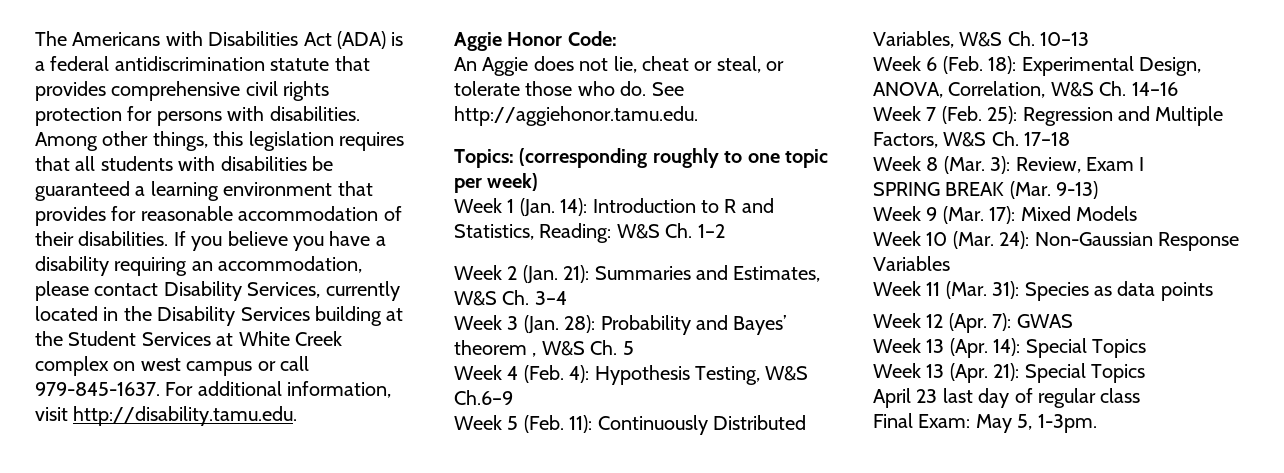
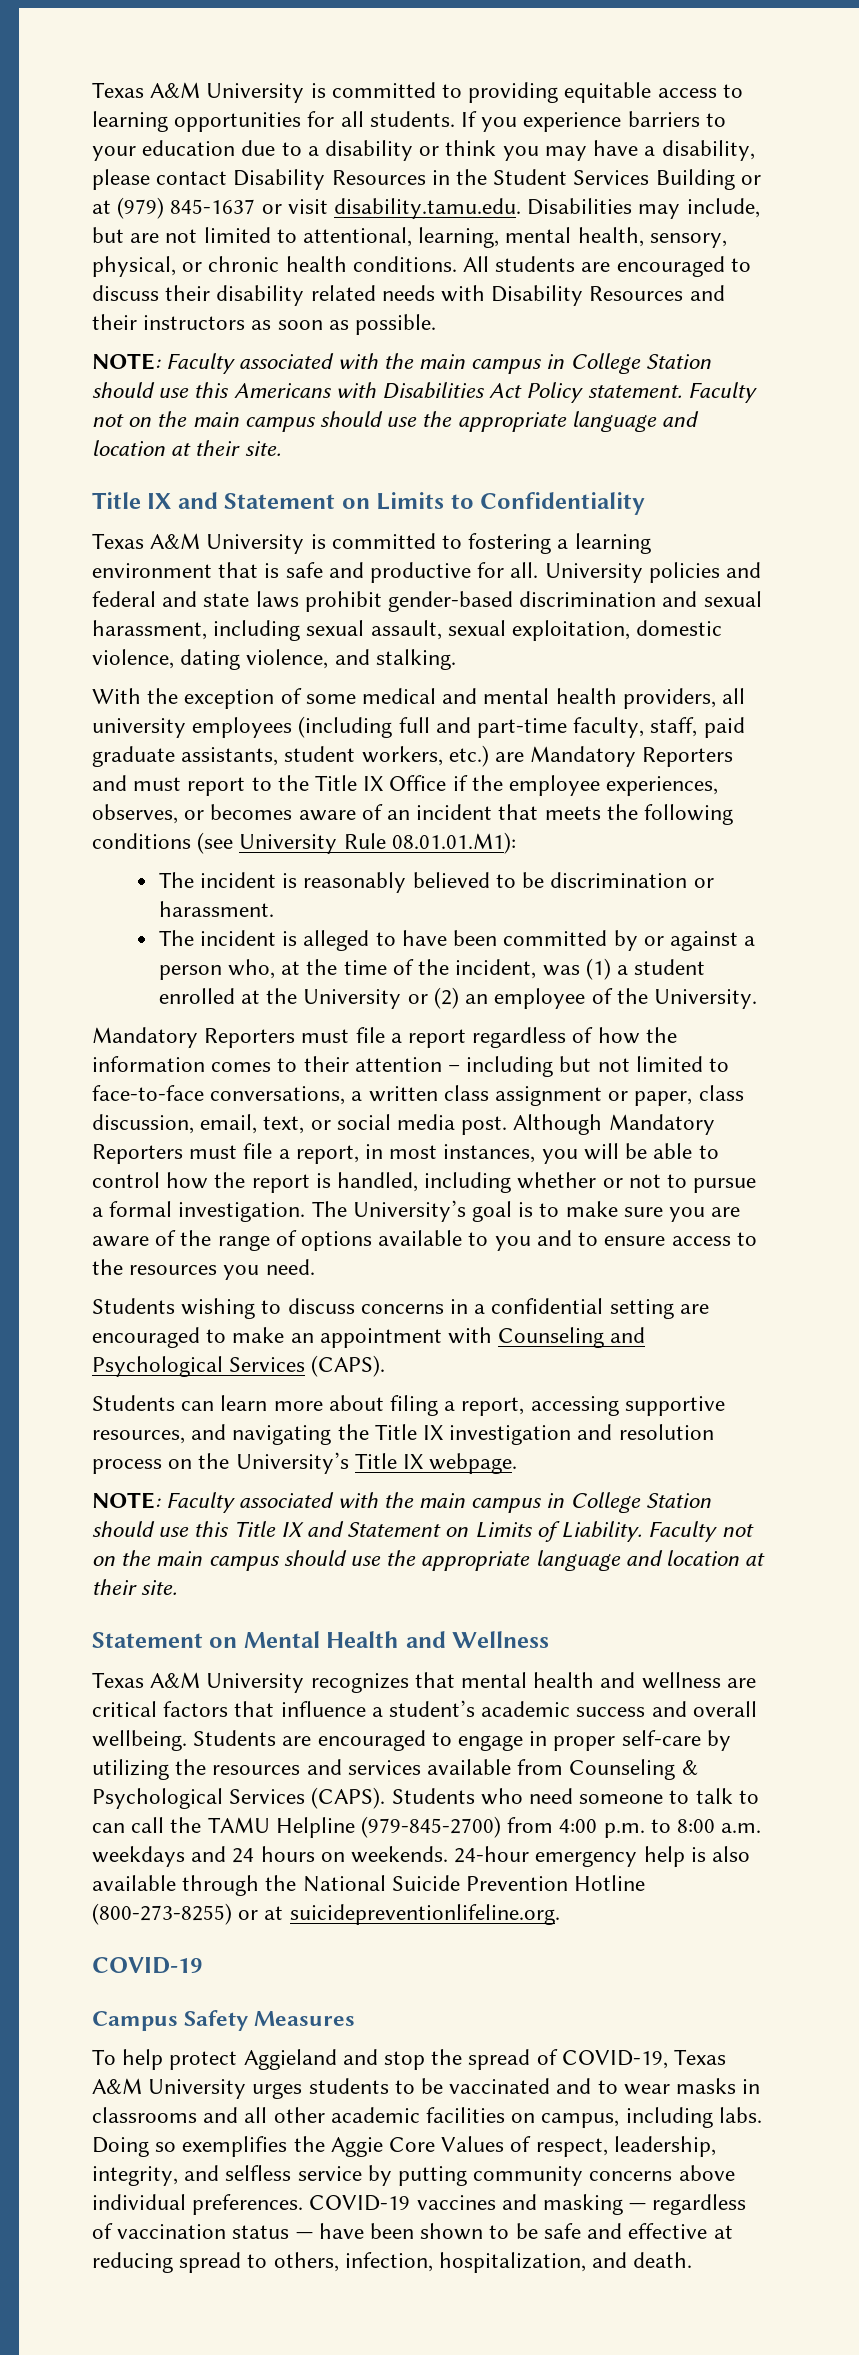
[35,31,404,49] [35,56,370,71] [35,81,330,101] [35,106,360,126] [35,131,404,151] [35,156,333,171] [35,181,373,201] [35,206,402,226] [35,231,386,251] [35,256,363,276] [35,281,400,301] [35,306,404,326] [35,331,342,346] [35,356,309,376] [35,381,392,398] [35,406,298,426] [454,31,617,51] [454,56,785,76] [454,81,684,96] [454,106,698,126] [454,148,828,168] [454,173,539,193] [454,198,774,217] [454,223,725,243] [454,265,821,284] [454,290,567,306] [454,315,787,335] [454,340,634,357] [454,365,809,385] [454,390,513,405] [454,415,806,435] [873,31,1090,48] [873,56,1201,76] [873,81,1178,98] [873,106,1224,126] [873,131,1071,148] [873,156,1145,174] [873,181,1099,199] [873,206,1137,224] [873,231,1239,251] [873,256,950,271] [873,281,1213,301] [873,313,1073,333] [873,338,1146,358] [873,363,1145,383] [873,388,1141,408] [873,413,1097,433] The Americans with Disabilities Act (ADA) is a federal antidiscrimination statute that provides comprehensive civil rights protection for persons with disabilities. Among other things, this legislation requires that all students with disabilities be guaranteed a learning environment that provides for reasonable accommodation of their disabilities. If you believe you have a disability requiring an accommodation, please contact Disability Services, currently located in the Disability Services building at the Student Services at White Creek complex on west campus or call 979-845-1637. For additional information, visit http://disability.tamu.edu. // Aggie Honor Code: // An Aggie does not lie, cheat or steal, or tolerate those who do. See http://aggiehonor.tamu.edu. // Topics: (corresponding roughly to one topic per week) // Week 1 (Jan. 14): Introduction to R and Statistics, Reading: W&S Ch. 1–2 // Week 2 (Jan. 21): Summaries and Estimates, W&S Ch. 3–4 // Week 3 (Jan. 28): Probability and Bayes’ theorem , W&S Ch. 5 // Week 4 (Feb. 4): Hypothesis Testing, W&S Ch.6–9 // Week 5 (Feb. 11): Continuously Distributed Variables, W&S Ch. 10–13 // Week 6 (Feb. 18): Experimental Design, ANOVA, Correlation, W&S Ch. 14–16 // Week 7 (Feb. 25): Regression and Multiple Factors, W&S Ch. 17–18 // Week 8 (Mar. 3): Review, Exam I // SPRING BREAK (Mar. 9-13) // Week 9 (Mar. 17): Mixed Models // Week 10 (Mar. 24): Non-Gaussian Response Variables // Week 11 (Mar. 31): Species as data points // Week 12 (Apr. 7): GWAS // Week 13 (Apr. 14): Special Topics // Week 13 (Apr. 21): Special Topics // April 23 last day of regular class // Final Exam: May 5, 1-3pm. -> [92,82,743,103] [92,111,726,132] [92,140,755,161] [92,169,761,190] [92,197,760,219] [92,227,727,248] [92,256,751,277] [92,285,725,306] [92,314,437,335] [92,353,711,374] [92,382,757,403] [92,411,700,432] [92,440,281,456] [92,492,646,515] [92,533,651,554] [92,562,762,583] [92,591,762,612] [92,620,723,641] [92,649,456,670] [92,688,746,709] [92,716,745,738] [92,745,734,767] [92,775,719,796] [92,804,734,825] [92,832,516,854] [158,872,714,893] [158,901,274,917] [158,930,756,951] [158,958,706,980] [158,987,757,1009] [92,1027,677,1048] [92,1056,730,1077] [92,1085,744,1106] [92,1114,715,1135] [92,1143,719,1164] [92,1172,757,1193] [92,1200,741,1222] [92,1230,757,1251] [92,1259,315,1280] [92,1298,709,1319] [92,1327,646,1348] [92,1355,386,1377] [92,1395,725,1416] [92,1424,714,1445] [92,1452,518,1474] [92,1492,711,1513] [92,1521,754,1542] [92,1550,766,1571] [92,1579,178,1595] [92,1631,550,1648] [92,1672,756,1693] [92,1700,757,1717] [92,1730,731,1751] [92,1759,698,1780] [92,1787,759,1809] [92,1816,762,1838] [92,1846,751,1867] [92,1875,646,1896] [92,1903,560,1925] [92,1957,202,1974] [92,2010,356,2031] [92,2049,727,2070] [92,2078,761,2099] [92,2107,762,2128] [92,2136,716,2157] [92,2165,735,2186] [92,2194,747,2215] [92,2223,733,2240] [92,2252,693,2273] Texas A&M University is committed to providing equitable access to learning opportunities for all students. If you experience barriers to your education due to a disability or think you may have a disability, please contact Disability Resources in the Student Services Building or at (979) 845-1637 or visit disability.tamu.edu. Disabilities may include, but are not limited to attentional, learning, mental health, sensory, physical, or chronic health conditions. All students are encouraged to discuss their disability related needs with Disability Resources and their instructors as soon as possible. // NOTE: Faculty associated with the main campus in College Station should use this Americans with Disabilities Act Policy statement. Faculty not on the main campus should use the appropriate language and location at their site. // Title IX and Statement on Limits to Confidentiality // Texas A&M University is committed to fostering a learning environment that is safe and productive for all. University policies and federal and state laws prohibit gender-based discrimination and sexual harassment, including sexual assault, sexual exploitation, domestic violence, dating violence, and stalking. // With the exception of some medical and mental health providers, all university employees (including full and part-time faculty, staff, paid graduate assistants, student workers, etc.) are Mandatory Reporters and must report to the Title IX Office if the employee experiences, observes, or becomes aware of an incident that meets the following conditions (see University Rule 08.01.01.M1): // The incident is reasonably believed to be discrimination or harassment. // The incident is alleged to have been committed by or against a person who, at the time of the incident, was (1) a student enrolled at the University or (2) an employee of the University. // Mandatory Reporters must file a report regardless of how the information comes to their attention – including but not limited to face-to-face conversations, a written class assignment or paper, class discussion, email, text, or social media post. Although Mandatory Reporters must file a report, in most instances, you will be able to control how the report is handled, including whether or not to pursue a formal investigation. The University’s goal is to make sure you are aware of the range of options available to you and to ensure access to the resources you need. // Students wishing to discuss concerns in a confidential setting are encouraged to make an appointment with Counseling and Psychological Services (CAPS). // Students can learn more about filing a report, accessing supportive resources, and navigating the Title IX investigation and resolution process on the University’s Title IX webpage. // NOTE: Faculty associated with the main campus in College Station should use this Title IX and Statement on Limits of Liability. Faculty not on the main campus should use the appropriate language and location at their site. // Statement on Mental Health and Wellness // Texas A&M University recognizes that mental health and wellness are critical factors that influence a student’s academic success and overall wellbeing. Students are encouraged to engage in proper self-care by utilizing the resources and services available from Counseling & Psychological Services (CAPS). Students who need someone to talk to can call the TAMU Helpline (979-845-2700) from 4:00 p.m. to 8:00 a.m. weekdays and 24 hours on weekends. 24-hour emergency help is also available through the National Suicide Prevention Hotline (800-273-8255) or at suicidepreventionlifeline.org. // COVID-19 // Campus Safety Measures // To help protect Aggieland and stop the spread of COVID-19, Texas A&M University urges students to be vaccinated and to wear masks in classrooms and all other academic facilities on campus, including labs. Doing so exemplifies the Aggie Core Values of respect, leadership, integrity, and selfless service by putting community concerns above individual preferences. COVID-19 vaccines and masking — regardless of vaccination status — have been shown to be safe and effective at reducing spread to others, infection, hospitalization, and death.

